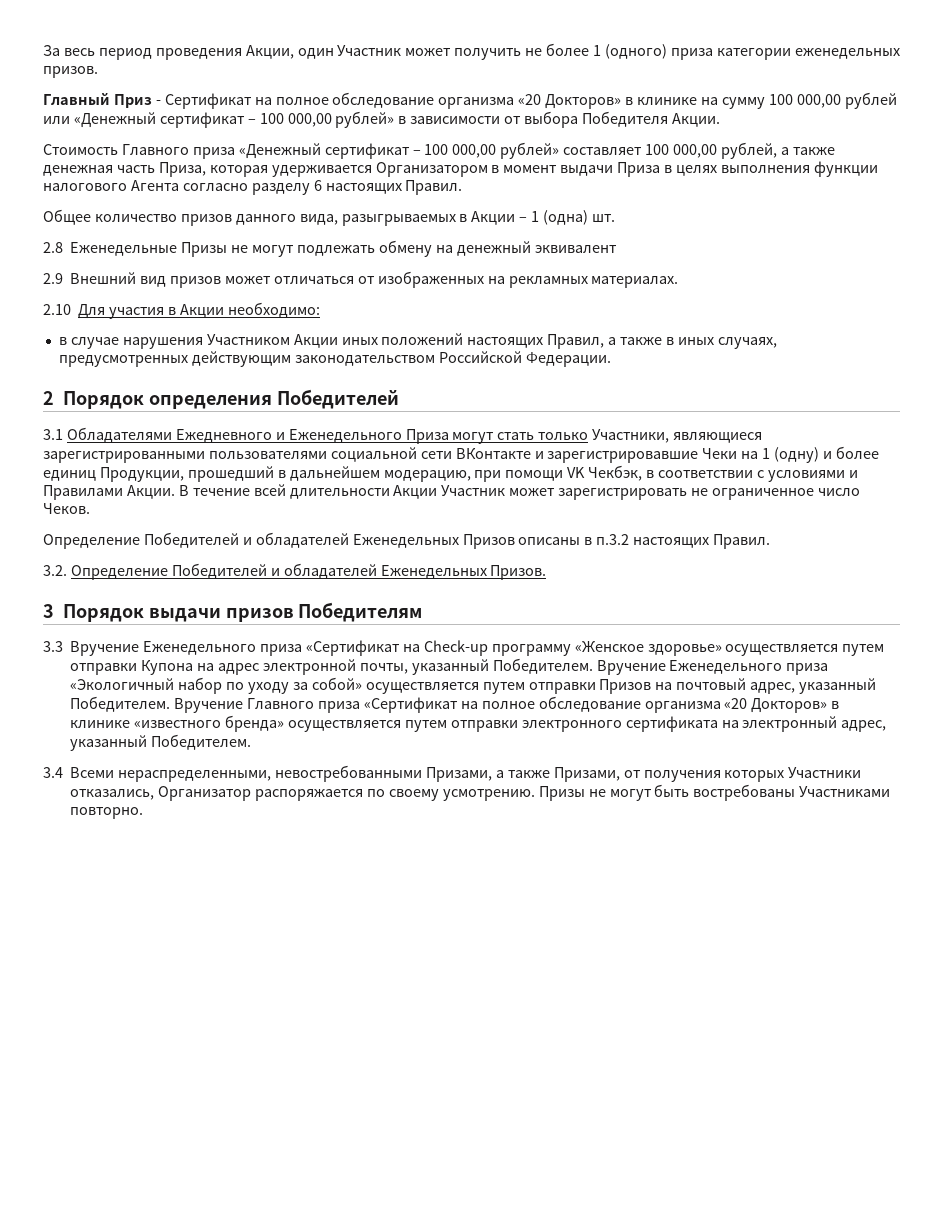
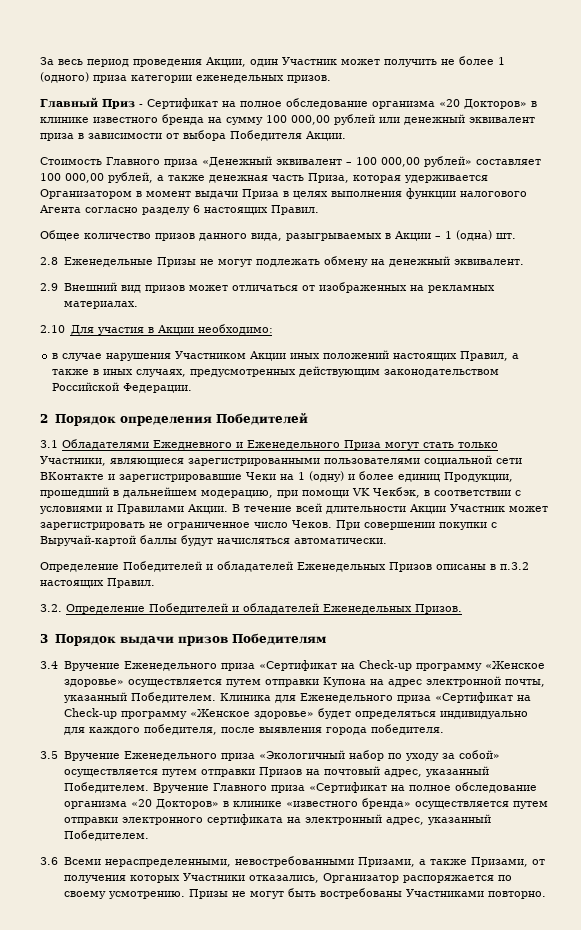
(698, 101) none -> [93,114,204,125] известного бренда
[73,111,395,128] «Денежный сертификат – 100 000,00 рублей» -> [404,114,535,125] [40,133,74,141] денежный эквивалент приза
[324,143,410,159] сертификат -> [276,159,342,165] эквивалент
[534,245,617,253] эквивалент -> [453,259,524,265] эквивалент.
(90, 508) none -> [336,520,497,530] [40,535,387,546] При совершении покупки с Выручай-картой баллы будут начисляться автоматически.
[43,641,63,652] 3.3 -> [40,661,58,669] 3.4
(593, 666) none -> [219,692,531,703] [63,708,528,719] [63,724,444,735] [40,751,58,759] Клиника для Еженедельного приза «Сертификат на Check-up программу «Женское здоровье» будет определяться индивидуально для каждого победителя, после выявления города победителя. // 3.5
[43,767,63,778] 3.4 -> [40,857,58,865] 3.6

